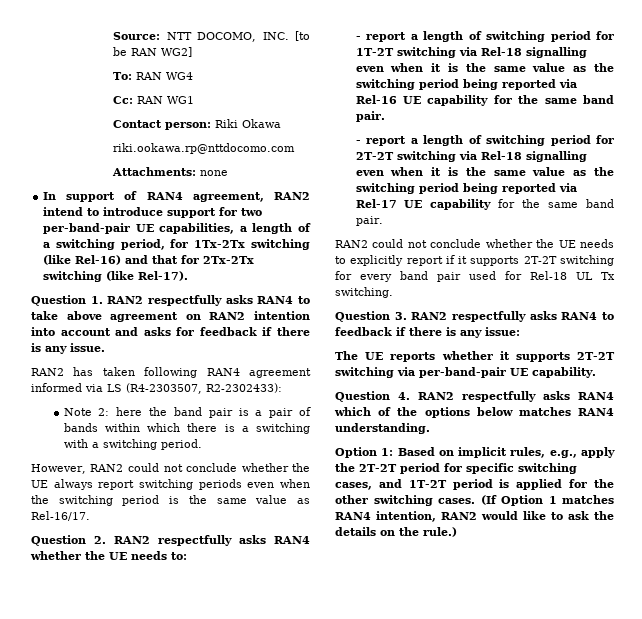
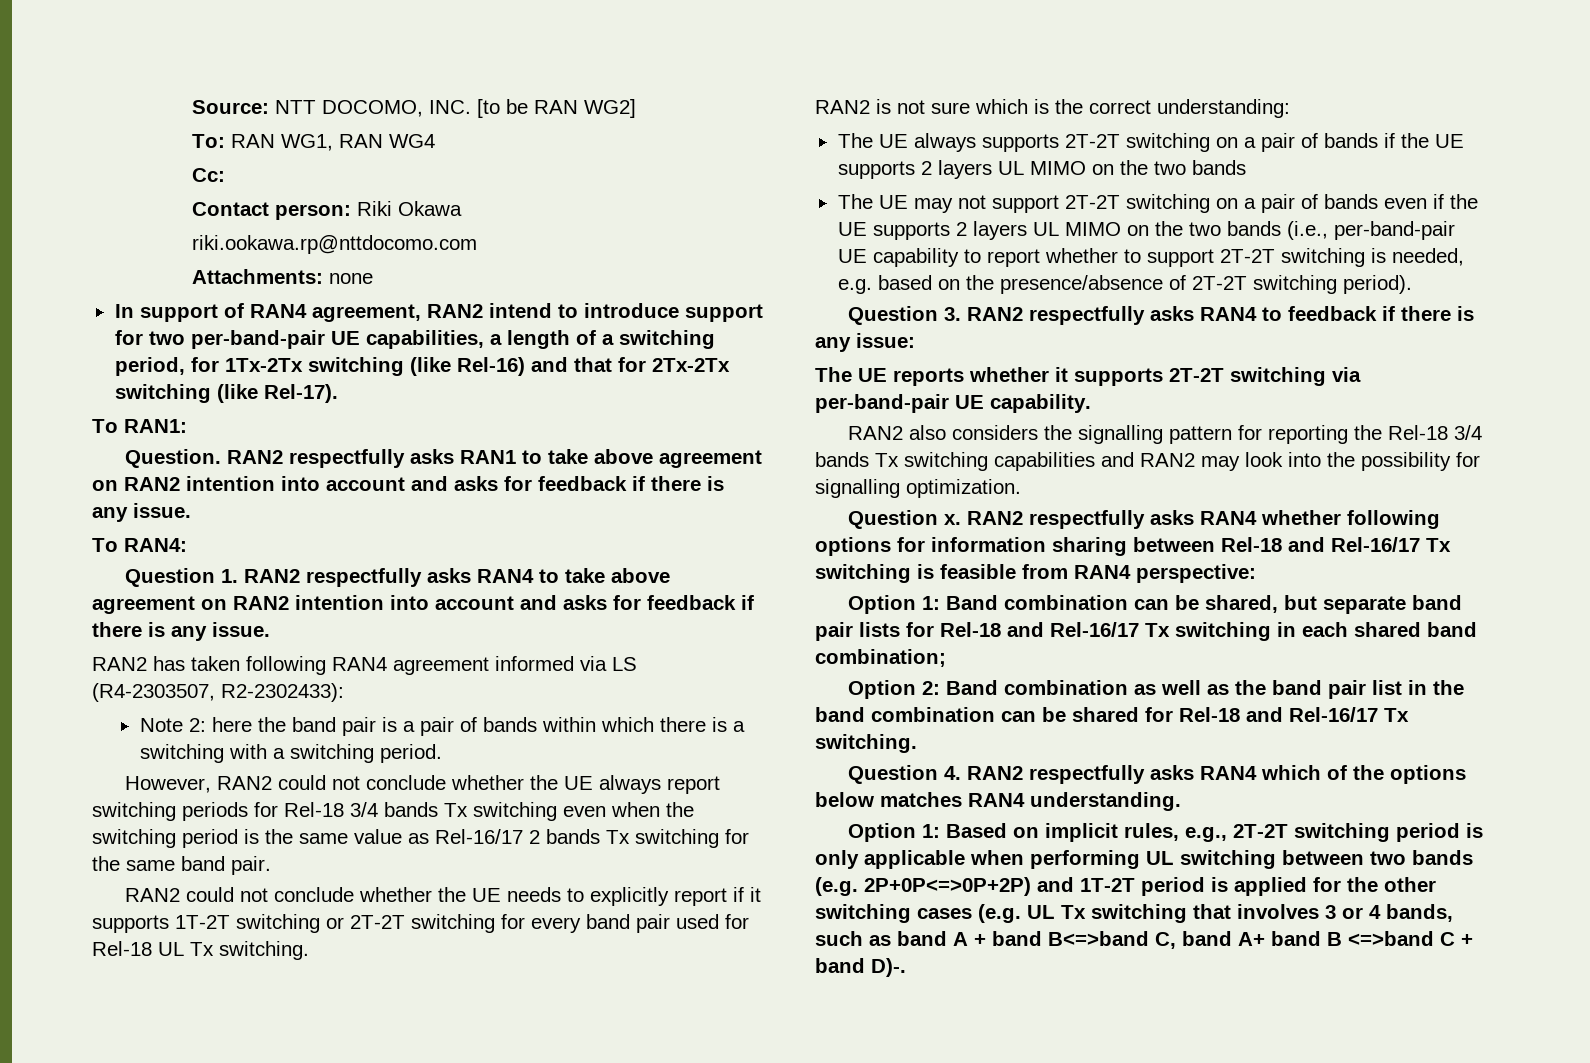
(163, 76) none -> [281,134,384,151] WG1, RAN
[137,96,195,104] RAN WG1 -> (226, 175) none
(189, 276) none -> [92,419,187,433] [125,449,763,468] [92,476,724,491] [92,503,191,522] [92,538,187,552] // To RAN1: // Question. RAN2 respectfully asks RAN1 to take above agreement on RAN2 intention into account and asks for feedback if there is any issue. // To RAN4:
(242, 484) none -> [254,802,557,821] for Rel-18 3/4 bands Tx switching
[31,511,90,521] [31,535,310,546] [30,551,187,560] [355,31,614,42] [355,47,587,58] [355,63,614,72] [355,79,577,90] [355,95,614,106] [355,111,385,122] [355,135,614,146] [355,151,587,162] [355,167,614,176] [355,183,577,194] [355,199,492,210] Rel-16/17. // Question 2. RAN2 respectfully asks RAN4 whether the UE needs to: // - report a length of switching period for 1T-2T switching via Rel-18 signalling even when it is the same value as the switching period being reported via Rel-16 UE capability for the same band pair. // - report a length of switching period for 2T-2T switching via Rel-18 signalling even when it is the same value as the switching period being reported via Rel-17 UE capability -> [435,829,719,848] Rel-16/17 2 bands Tx switching
(520, 261) none -> [175,914,344,933] 1T-2T switching or
(393, 292) none -> [815,99,1290,118] [837,133,1464,152] [837,160,1246,179] [837,194,1478,213] [837,221,1455,240] [837,248,1464,267] [837,275,1412,294] // RAN2 is not sure which is the correct understanding: // The UE always supports 2T-2T switching on a pair of bands if the UE supports 2 layers UL MIMO on the two bands // The UE may not support 2T-2T switching on a pair of bands even if the UE supports 2 layers UL MIMO on the two bands (i.e., per-band-pair UE capability to report whether to support 2T-2T switching is needed, e.g. based on the presence/absence of 2T-2T switching period).
(596, 372) none -> [848,425,1483,444] [815,452,1480,471] [815,479,1021,498] [848,510,1441,529] [815,537,1451,556] [815,564,1256,583] [848,595,1463,614] [815,622,1477,641] [815,649,946,667] [848,680,1465,699] [815,707,1409,722] [815,734,917,753] // RAN2 also considers the signalling pattern for reporting the Rel-18 3/4 bands Tx switching capabilities and RAN2 may look into the possibility for signalling optimization. // Question x. RAN2 respectfully asks RAN4 whether following options for information sharing between Rel-18 and Rel-16/17 Tx switching is feasible from RAN4 perspective: // Option 1: Band combination can be shared, but separate band pair lists for Rel-18 and Rel-16/17 Tx switching in each shared band combination; // Option 2: Band combination as well as the band pair list in the band combination can be shared for Rel-18 and Rel-16/17 Tx switching.
[581,447,615,458] [335,463,577,474] [335,482,372,490] apply the 2T-2T period for specific switching cases, -> [1233,823,1484,842] [815,850,1473,869] [815,877,1031,896] 2T-2T switching period is only applicable when performing UL switching between two bands (e.g. 2P+0P<=>0P+2P)
[438,495,614,506] [335,511,614,522] [335,527,457,537] cases. (If Option 1 matches RAN4 intention, RAN2 would like to ask the details on the rule.) -> [917,904,1453,923] [815,931,1473,949] [815,958,906,977] cases (e.g. UL Tx switching that involves 3 or 4 bands, such as band A + band B<=>band C, band A+ band B <=>band C + band D)-.

